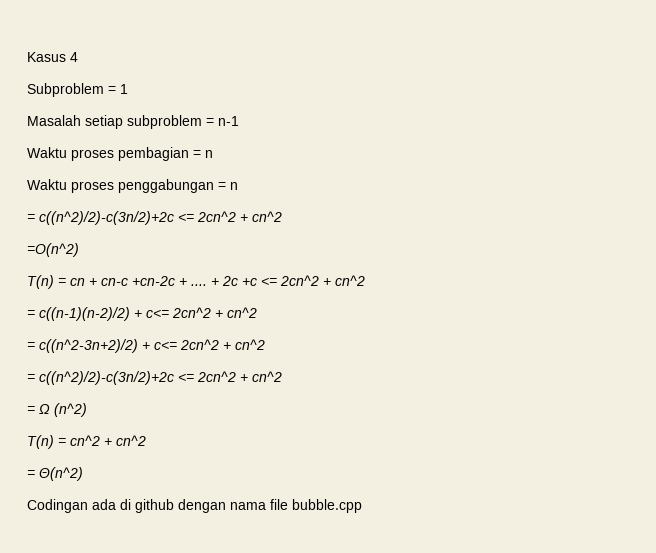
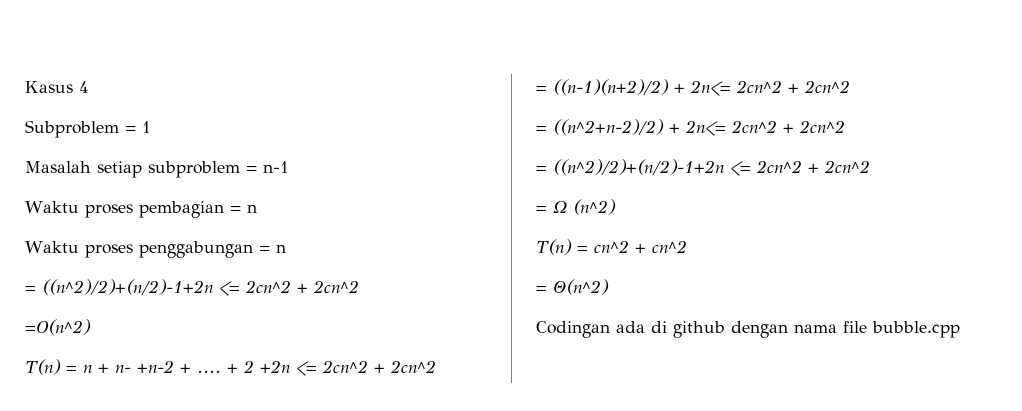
[39,211,282,225] c((n^2)/2)-c(3n/2)+2c <= 2cn^2 + cn^2 -> [42,279,359,296] ((n^2)/2)+(n/2)-1+2n <= 2cn^2 + 2cn^2
[70,276,175,286] cn + cn-c +cn-2c -> [83,360,174,373] n + n- +n-2
[222,275,365,286] [27,307,257,321] [27,339,265,353] [27,371,282,385] 2c +c <= 2cn^2 + cn^2 // = c((n-1)(n-2)/2) + c<= 2cn^2 + cn^2 // = c((n^2-3n+2)/2) + c<= 2cn^2 + cn^2 // = c((n^2)/2)-c(3n/2)+2c <= 2cn^2 + cn^2 -> [243,360,436,376] [536,79,850,96] [536,119,845,136] [536,159,870,176] 2 +2n <= 2cn^2 + 2cn^2 // = ((n-1)(n+2)/2) + 2n<= 2cn^2 + 2cn^2 // = ((n^2+n-2)/2) + 2n<= 2cn^2 + 2cn^2 // = ((n^2)/2)+(n/2)-1+2n <= 2cn^2 + 2cn^2

